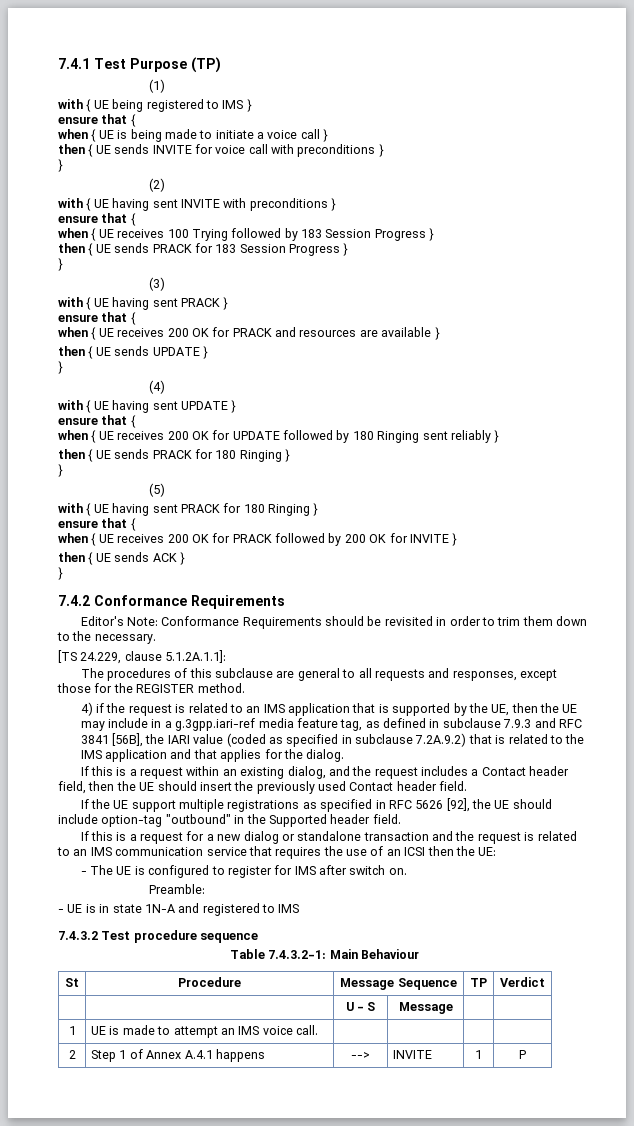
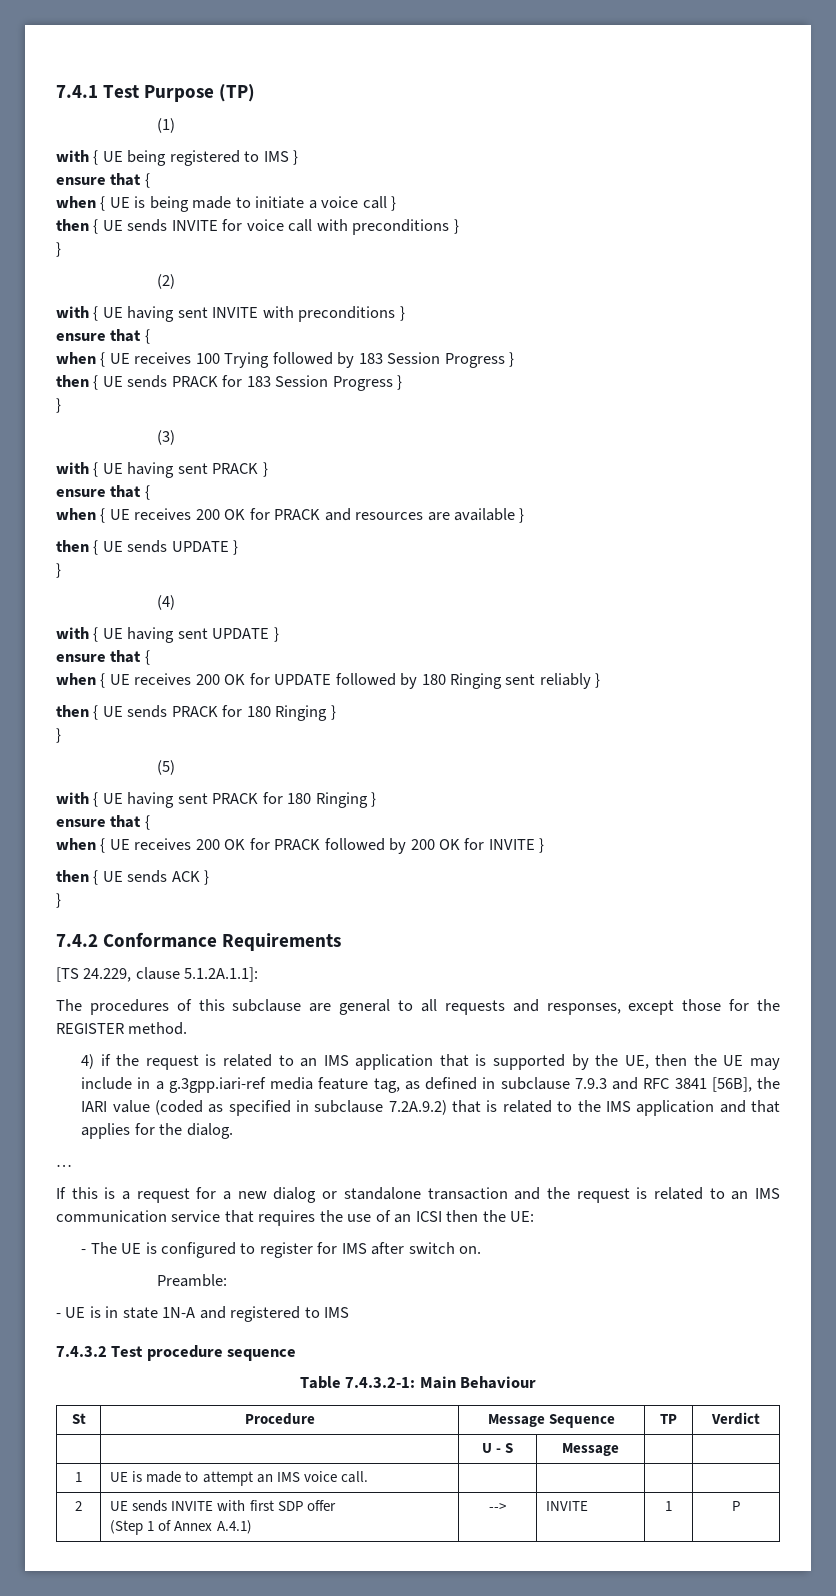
[80,616,588,629] [57,631,156,644] // Editor's Note: Conformance Requirements should be revisited in order to trim them down to the necessary. -> (342, 942) none
[80,766,570,779] [58,781,468,794] [80,798,552,812] [58,814,401,827] If this is a request within an existing dialog, and the request includes a Contact header field, then the UE should insert the previously used Contact header field. // If the UE support multiple registrations as specified in RFC 5626 [92], the UE should include option-tag "outbound" in the Supported header field. -> [56,1164,72,1167] …
[91,1050,117,1062] Step -> [110,1500,336,1512] [110,1520,144,1535] UE sends INVITE with first SDP offer // (Step
[184,1049,265,1062] A.4.1 happens -> [216,1520,252,1534] A.4.1)

